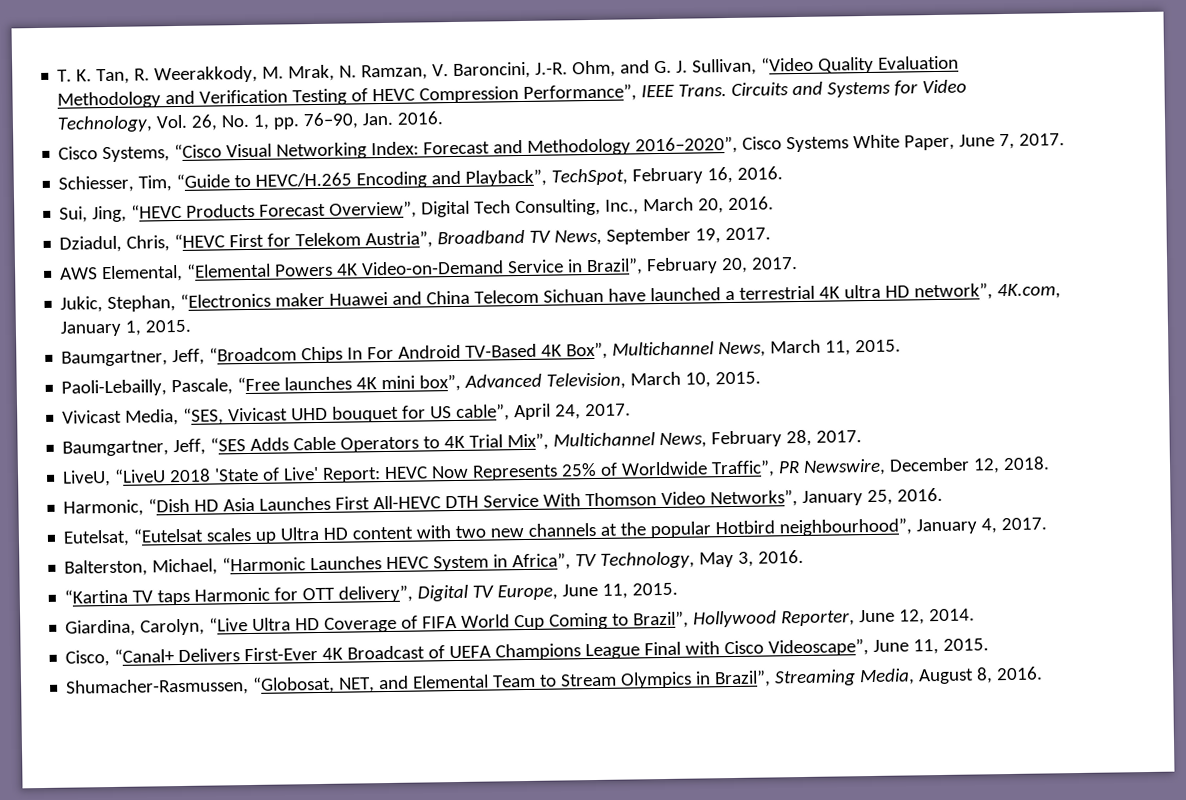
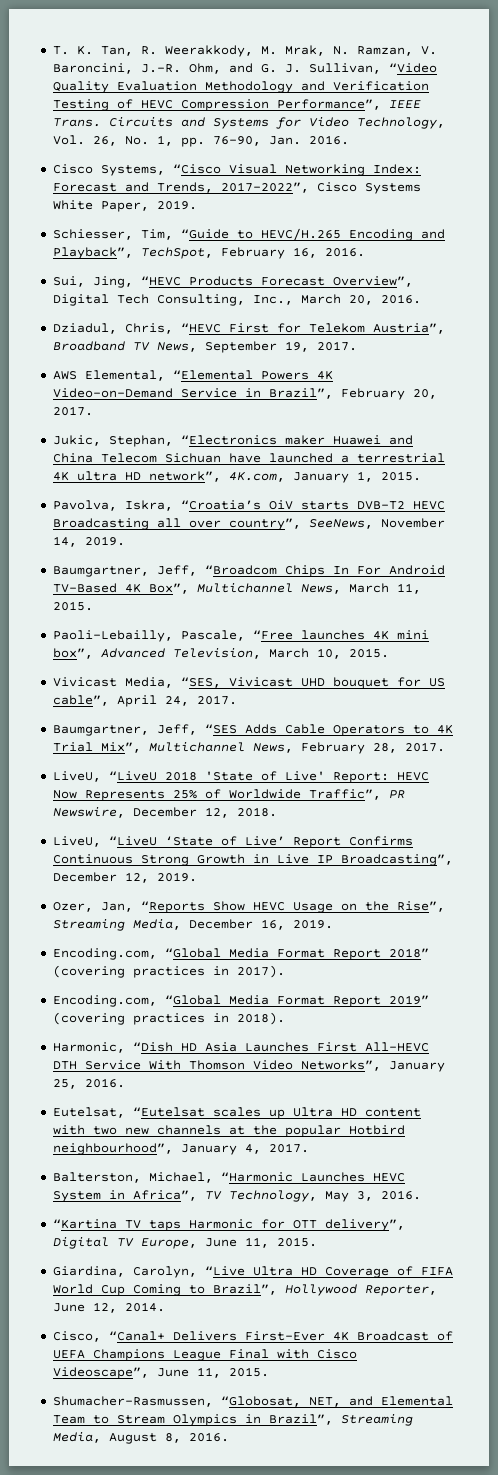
[527,135,739,156] Methodology 2016–2020”, -> [156,182,309,193] Trends, 2017–2022”,
[959,133,1066,150] June 7, 2017. -> [156,200,197,210] 2019.
(192, 326) none -> [52,500,445,511] [52,518,445,530] [52,536,125,547] // Pavolva, Iskra, “Croatia’s OiV starts DVB-T2 HEVC Broadcasting all over country”, SeeNews, November 14, 2019.
(1051, 463) none -> [52,836,413,848] [52,854,453,866] [52,872,197,883] [52,901,445,913] [52,919,333,931] [52,948,429,960] [52,965,285,978] [52,995,429,1007] [52,1012,285,1025] // LiveU, “LiveU ‘State of Live’ Report Confirms Continuous Strong Growth in Live IP Broadcasting”, December 12, 2019. // Ozer, Jan, “Reports Show HEVC Usage on the Rise”, Streaming Media, December 16, 2019. // Encoding.com, “Global Media Format Report 2018” (covering practices in 2017). // Encoding.com, “Global Media Format Report 2019” (covering practices in 2018).

